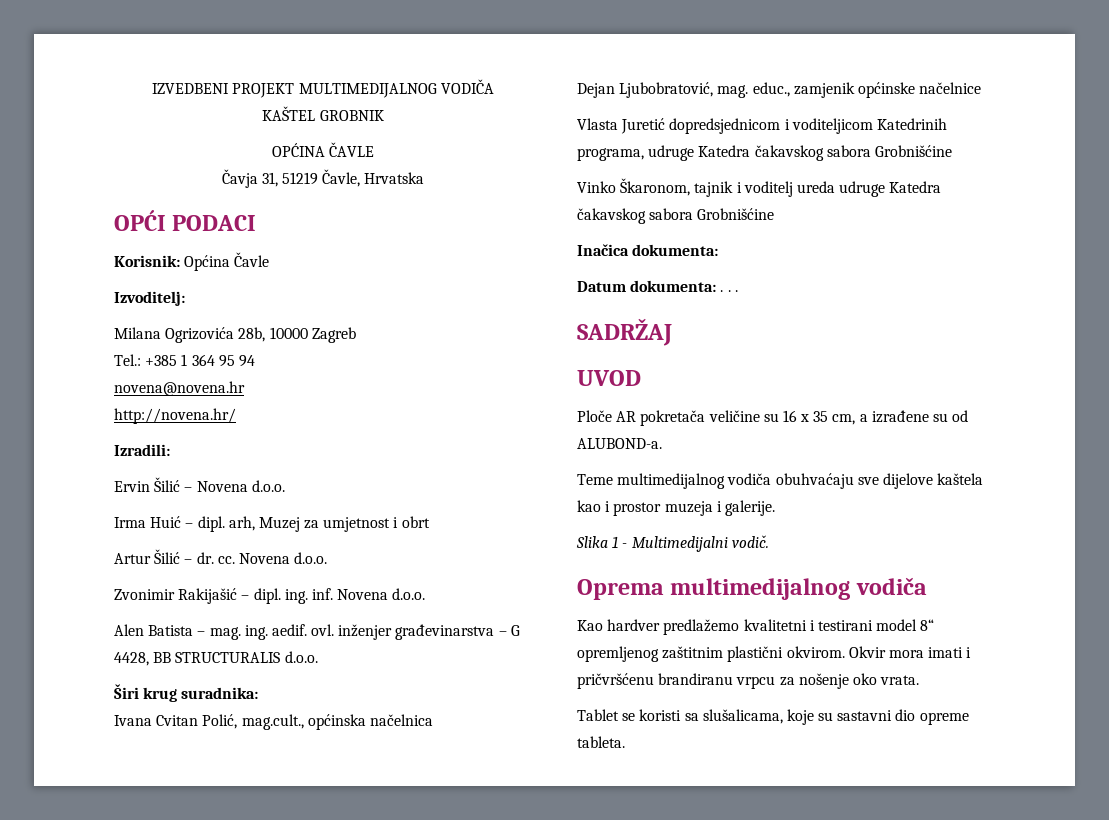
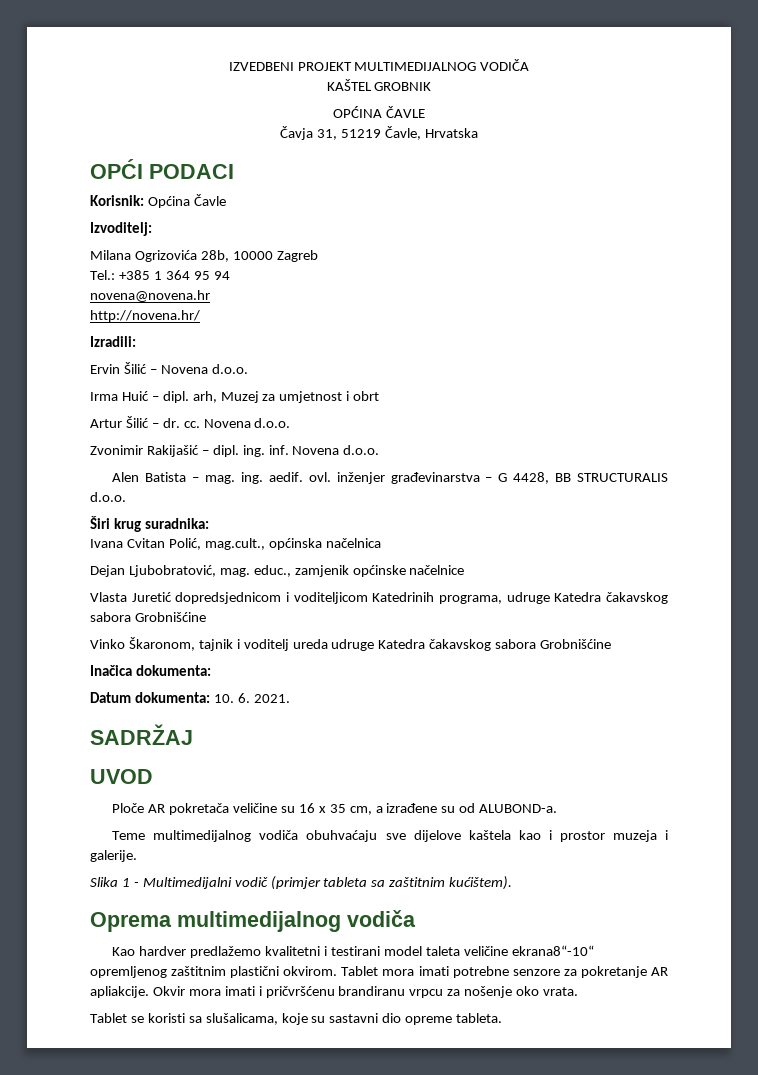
[720,290,738,292] . . . -> [213,693,290,703] 10. 6. 2021.
[731,535,769,548] vodič. -> [234,876,513,890] vodič (primjer tableta sa zaštitnim kućištem).
[920,619,935,631] 8“ -> [425,945,594,956] taleta veličine ekrana8“-10“
(845, 652) none -> [341,966,668,978] [90,986,149,998] Tablet mora imati potrebne senzore za pokretanje AR apliakcije.

